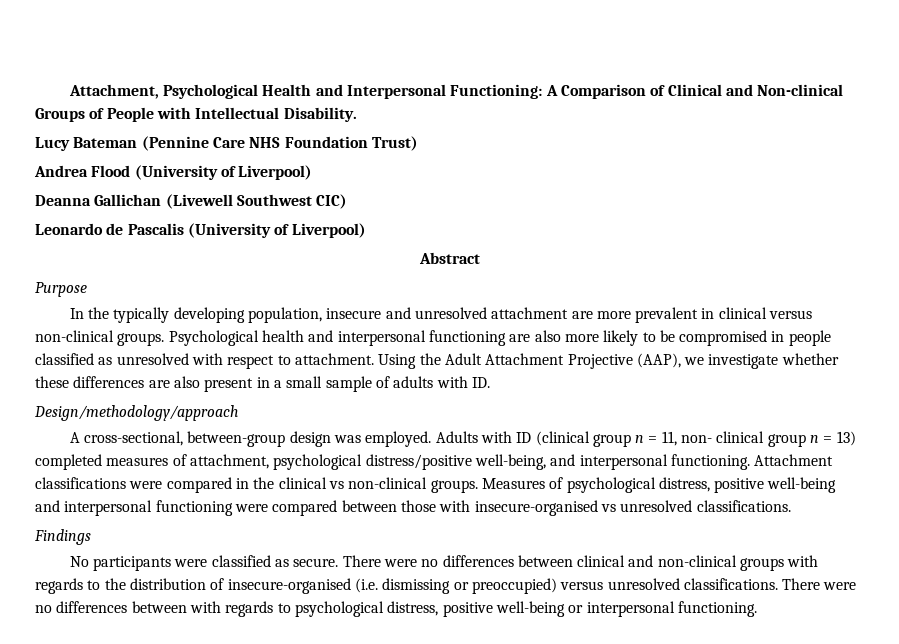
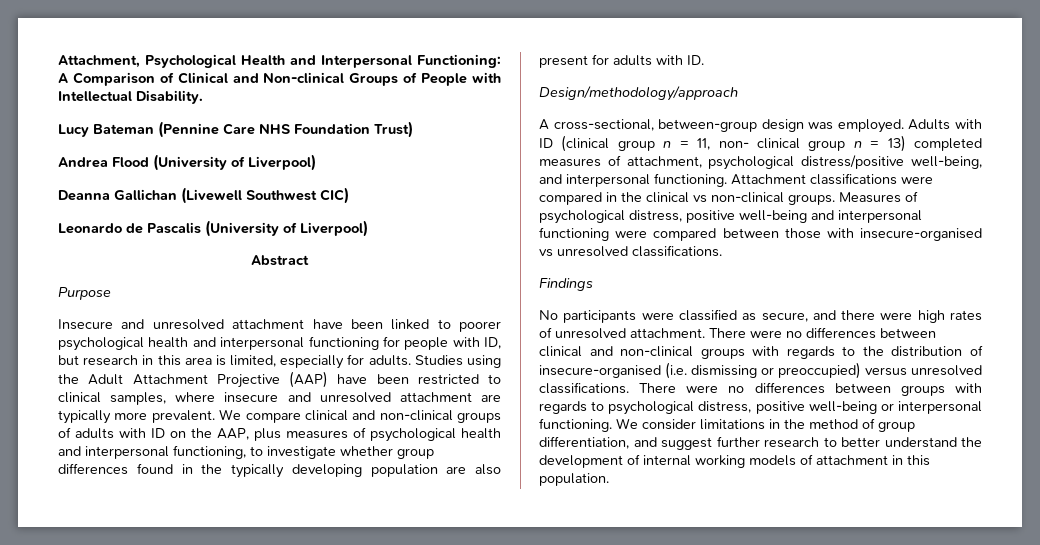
[69,307,322,323] In the typically developing population, -> [58,319,501,332] [58,336,501,351] [58,354,502,369] [58,371,501,388] [58,392,216,405] Insecure and unresolved attachment have been linked to poorer psychological health and interpersonal functioning for people with ID, but research in this area is limited, especially for adults. Studies using the Adult Attachment Projective (AAP) have been restricted to clinical samples, where
[596,307,813,323] [35,330,831,346] [35,353,839,369] [35,376,390,392] more prevalent in clinical versus non-clinical groups. Psychological health and interpersonal functioning are also more likely to be compromised in people classified as unresolved with respect to attachment. Using the Adult Attachment Projective (AAP), we investigate whether these differences are also present in a small sample of -> [58,409,501,424] [58,427,501,442] [58,445,434,459] [58,463,501,478] [539,54,609,68] typically more prevalent. We compare clinical and non-clinical groups of adults with ID on the AAP, plus measures of psychological health and interpersonal functioning, to investigate whether group differences found in the typically developing population are also present for
[293,558,339,567] secure. -> [761,310,982,323] [539,327,705,339] secure, and there were high rates of unresolved attachment.
(187, 607) none -> [900,385,945,396] groups
(757, 609) none -> [616,418,915,432] [539,436,982,450] [539,454,930,468] [539,473,609,486] We consider limitations in the method of group differentiation, and suggest further research to better understand the development of internal working models of attachment in this population.

